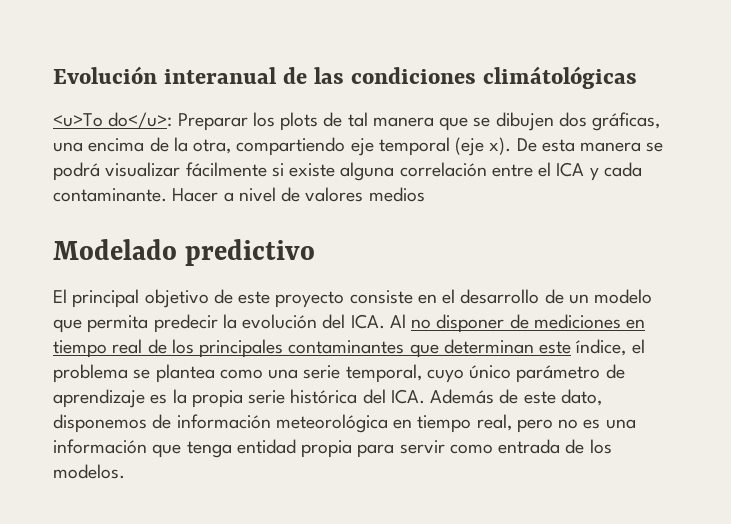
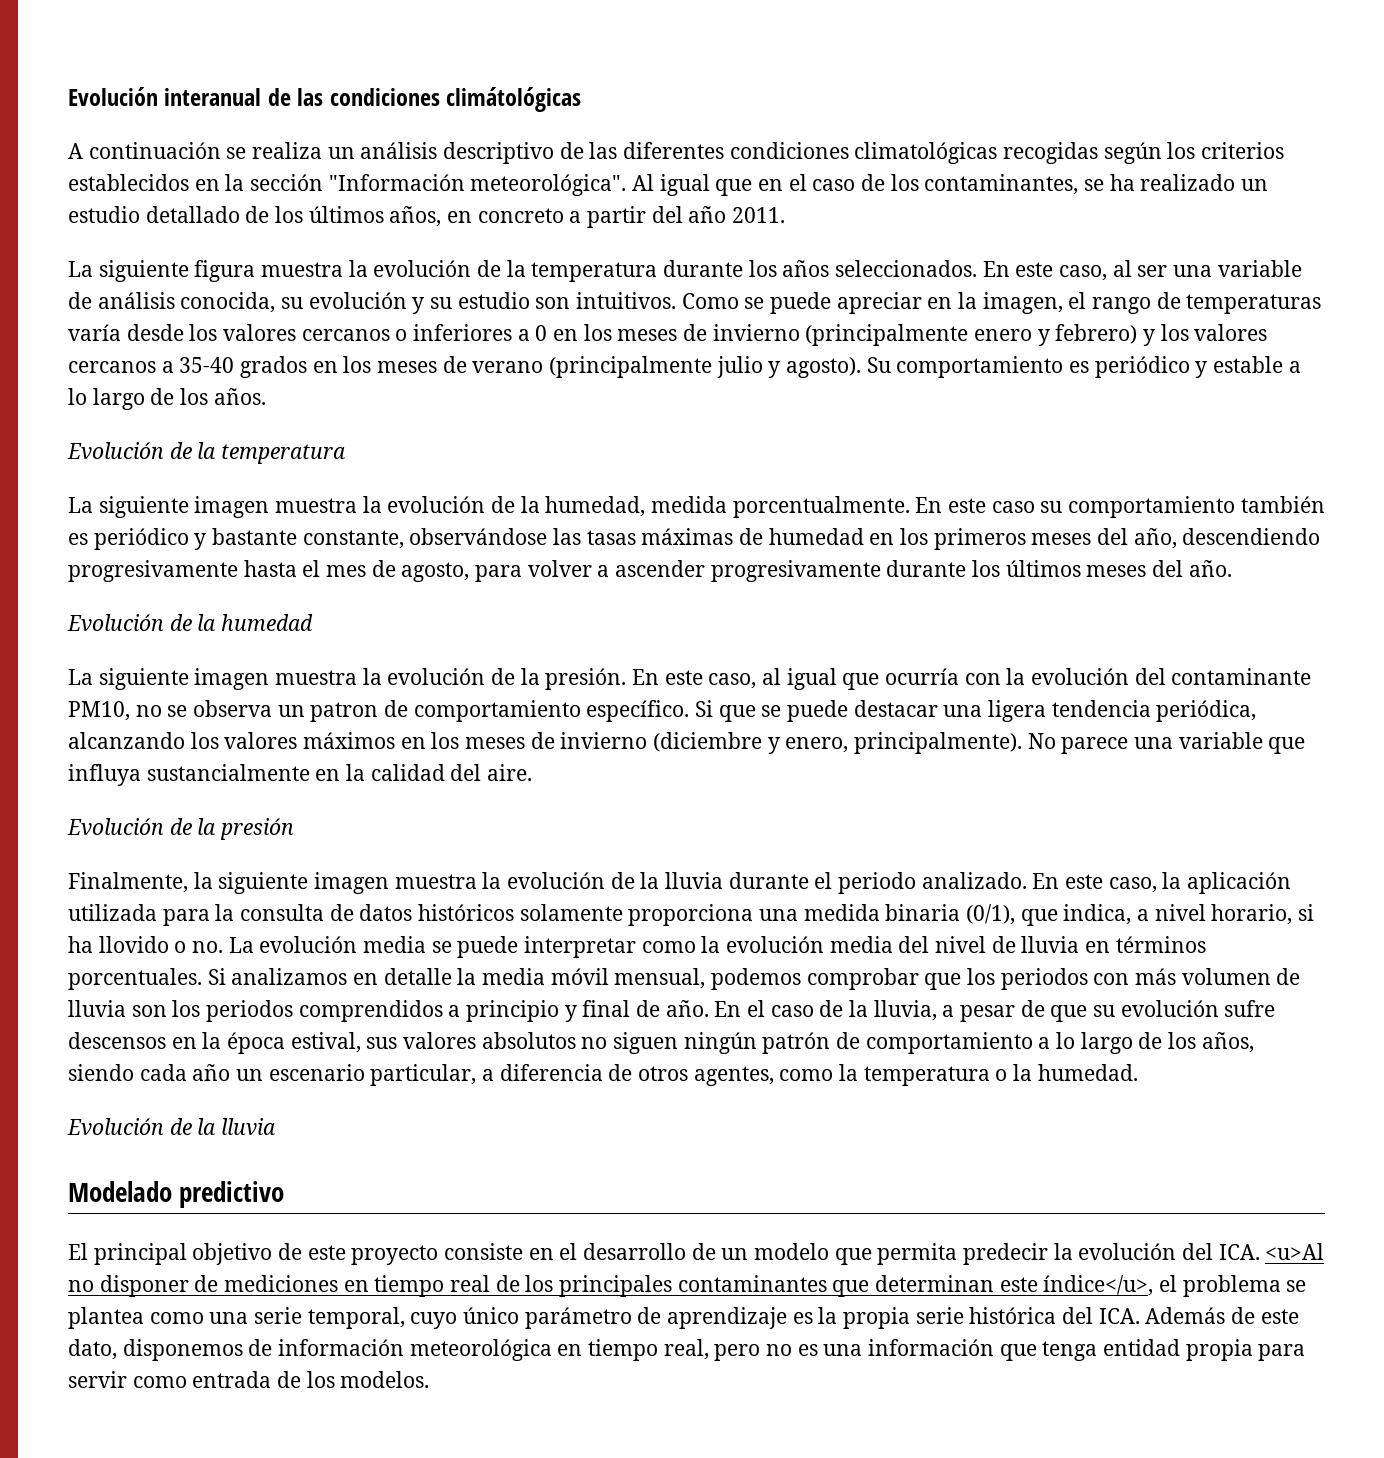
[53,112,661,131] [53,137,664,156] [53,162,642,181] [53,187,425,202] <u>To do</u>: Preparar los plots de tal manera que se dibujen dos gráficas, una encima de la otra, compartiendo eje temporal (eje x). De esta manera se podrá visualizar fácilmente si existe alguna correlación entre el ICA y cada contaminante. Hacer a nivel de valores medios -> [68,142,1285,164] [68,174,1269,196] [68,206,786,228] [68,260,1302,282] [68,292,1322,314] [68,324,1268,346] [68,356,1301,378] [68,388,266,410] [67,442,347,464] [68,496,1325,518] [68,528,1321,550] [68,560,1232,582] [67,614,314,631] [68,668,1312,690] [68,700,1257,722] [68,732,1306,754] [68,764,533,786] [67,818,295,840] [68,872,1292,894] [68,904,1315,926] [68,936,1206,958] [68,968,1301,990] [68,1000,1276,1022] [68,1032,1254,1054] [68,1064,1138,1086] [67,1118,277,1135] A continuación se realiza un análisis descriptivo de las diferentes condiciones climatológicas recogidas según los criterios establecidos en la sección "Información meteorológica". Al igual que en el caso de los contaminantes, se ha realizado un estudio detallado de los últimos años, en concreto a partir del año 2011. // La siguiente figura muestra la evolución de la temperatura durante los años seleccionados. En este caso, al ser una variable de análisis conocida, su evolución y su estudio son intuitivos. Como se puede apreciar en la imagen, el rango de temperaturas varía desde los valores cercanos o inferiores a 0 en los meses de invierno (principalmente enero y febrero) y los valores cercanos a 35-40 grados en los meses de verano (principalmente julio y agosto). Su comportamiento es periódico y estable a lo largo de los años. // Evolución de la temperatura // La siguiente imagen muestra la evolución de la humedad, medida porcentualmente. En este caso su comportamiento también es periódico y bastante constante, observándose las tasas máximas de humedad en los primeros meses del año, descendiendo progresivamente hasta el mes de agosto, para volver a ascender progresivamente durante los últimos meses del año. // Evolución de la humedad // La siguiente imagen muestra la evolución de la presión. En este caso, al igual que ocurría con la evolución del contaminante PM10, no se observa un patron de comportamiento específico. Si que se puede destacar una ligera tendencia periódica, alcanzando los valores máximos en los meses de invierno (diciembre y enero, principalmente). No parece una variable que influya sustancialmente en la calidad del aire. // Evolución de la presión // Finalmente, la siguiente imagen muestra la evolución de la lluvia durante el periodo analizado. En este caso, la aplicación utilizada para la consulta de datos históricos solamente proporciona una medida binaria (0/1), que indica, a nivel horario, si ha llovido o no. La evolución media se puede interpretar como la evolución media del nivel de lluvia en términos porcentuales. Si analizamos en detalle la media móvil mensual, podemos comprobar que los periodos con más volumen de lluvia son los periodos comprendidos a principio y final de año. En el caso de la lluvia, a pesar de que su evolución sufre descensos en la época estival, sus valores absolutos no siguen ningún patrón de comportamiento a lo largo de los años, siendo cada año un escenario particular, a diferencia de otros agentes, como la temperatura o la humedad. // Evolución de la lluvia
[389,314,406,328] Al -> [1265,1243,1325,1260] <u>Al
[575,339,627,356] índice, -> [1043,1275,1154,1296] índice</u>,

